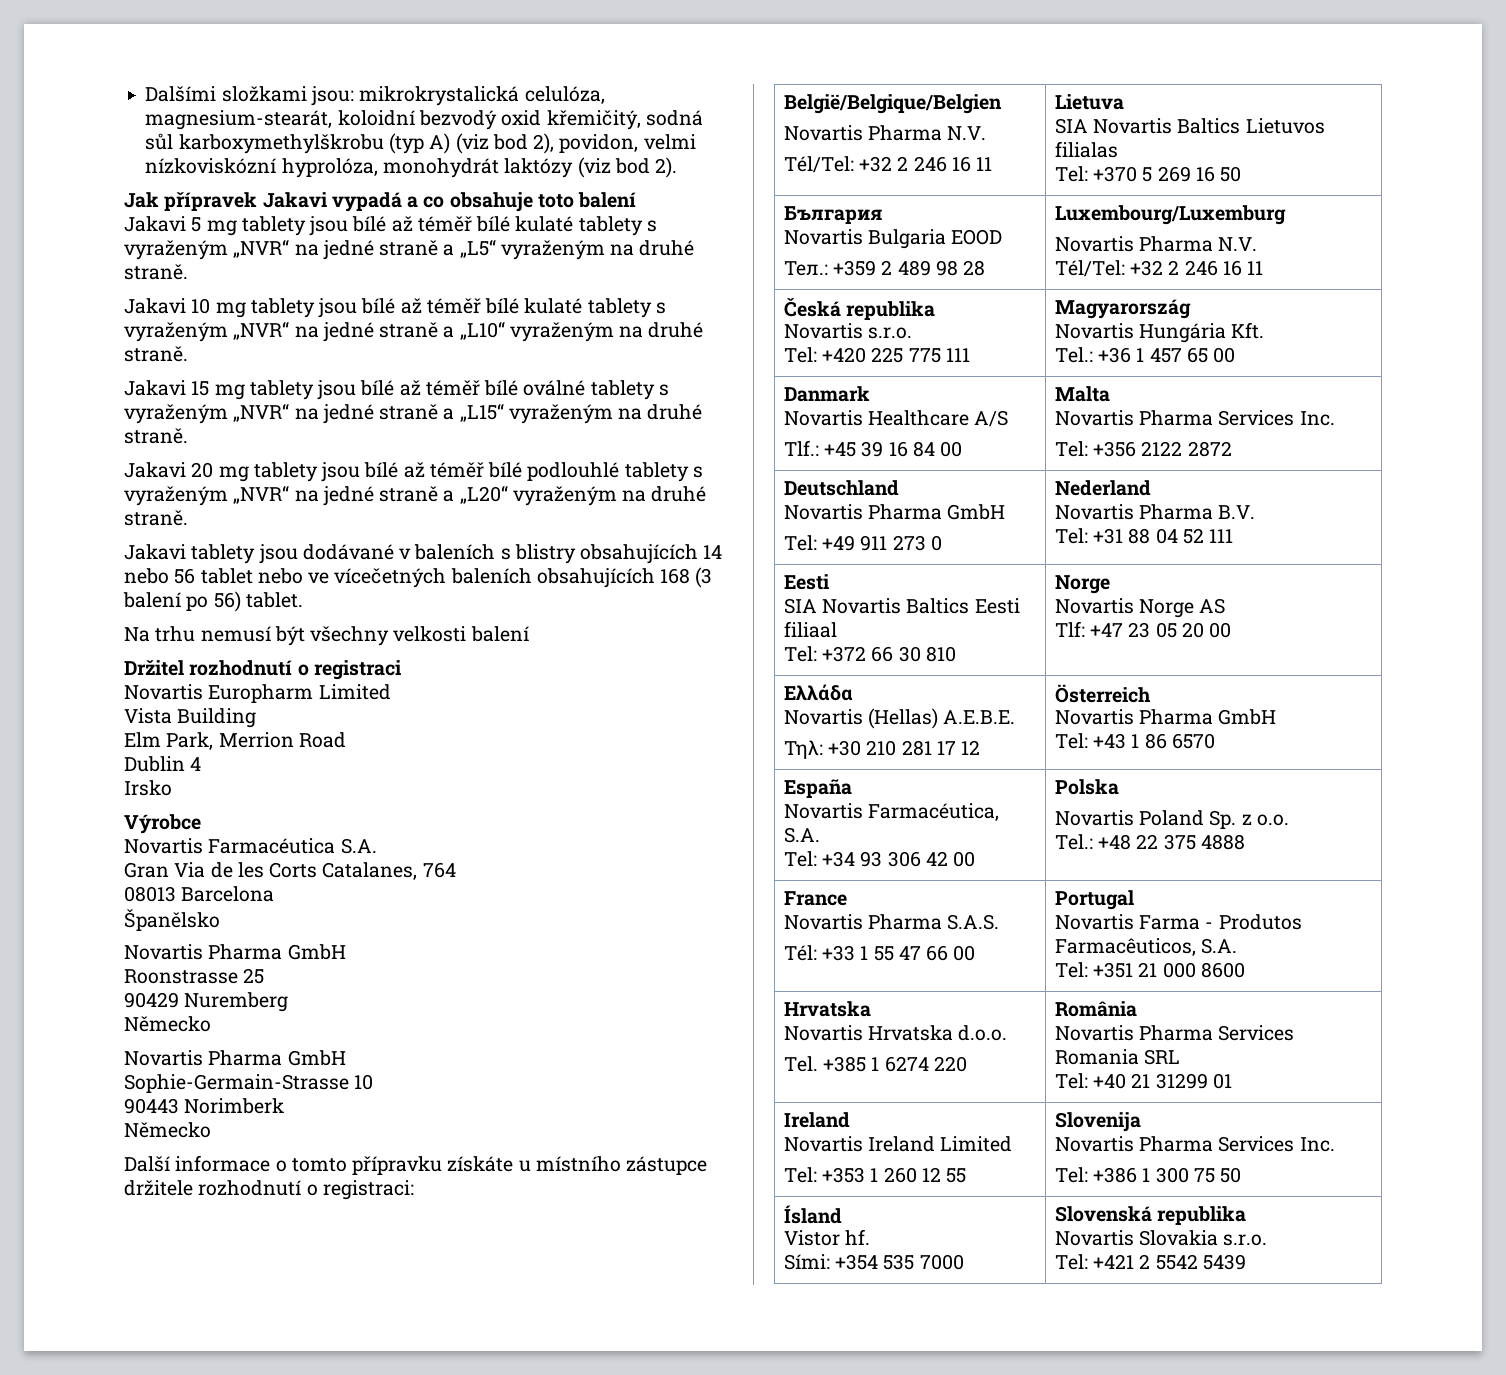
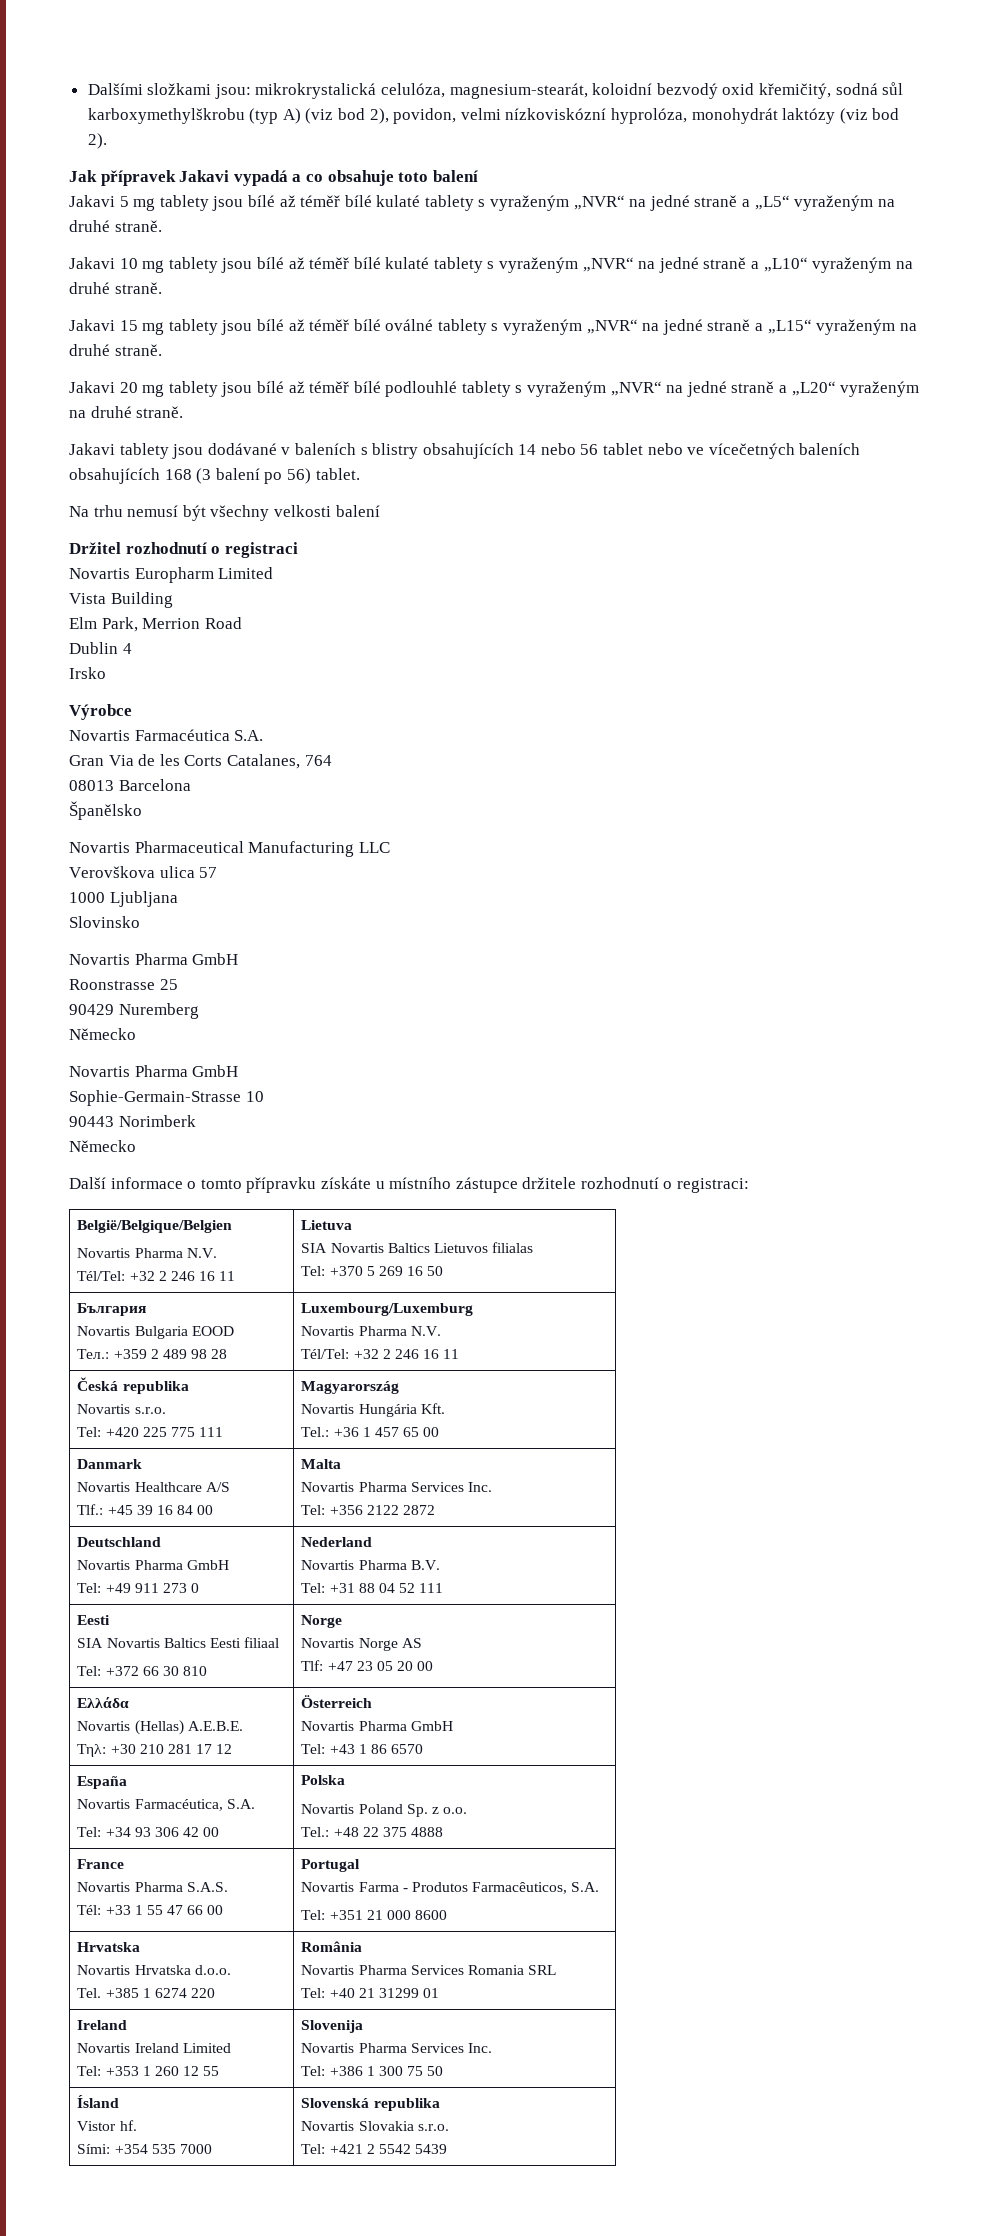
(220, 920) none -> [69,841,390,857] [69,866,218,878] [69,891,178,907] [69,916,140,928] // Novartis Pharmaceutical Manufacturing LLC // Verovškova ulica 57 // 1000 Ljubljana // Slovinsko

